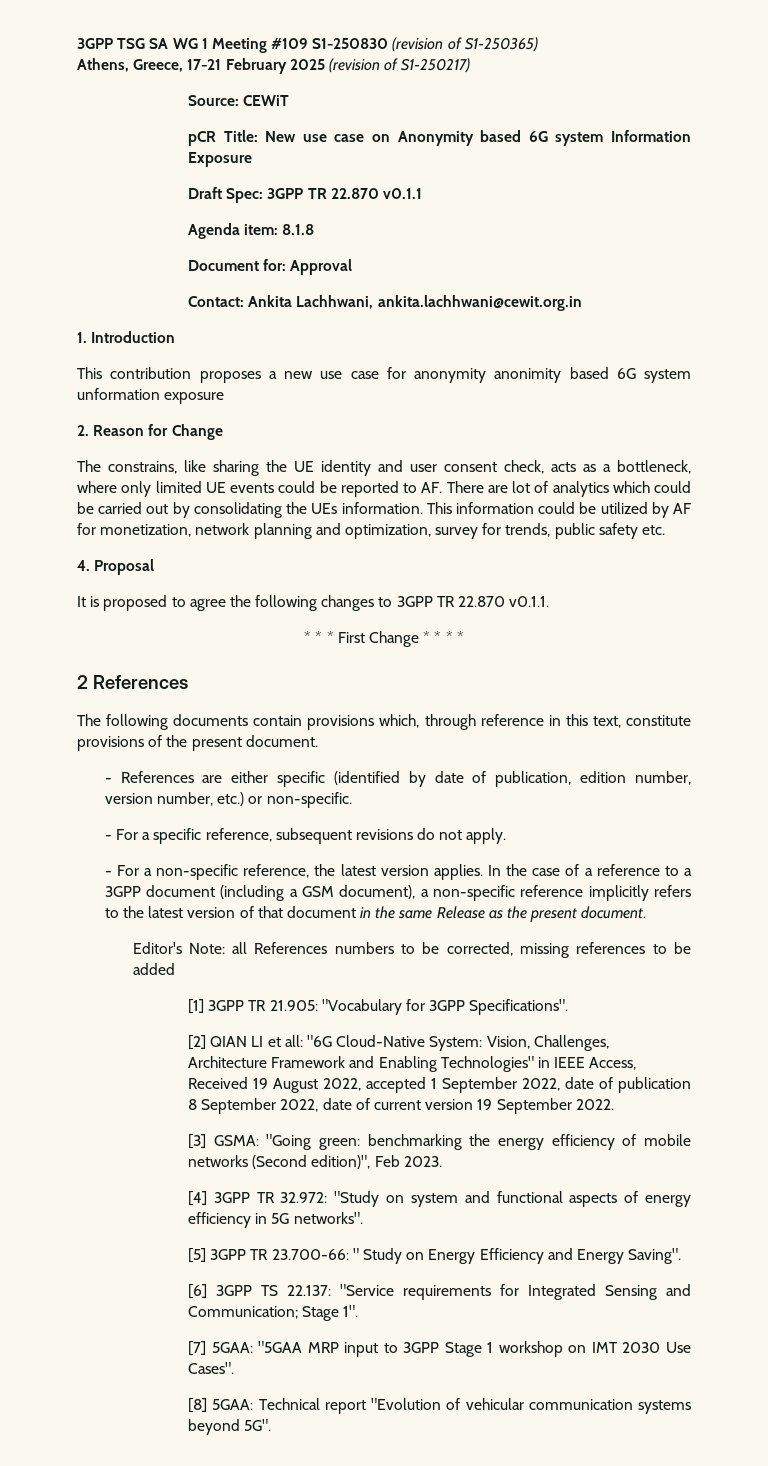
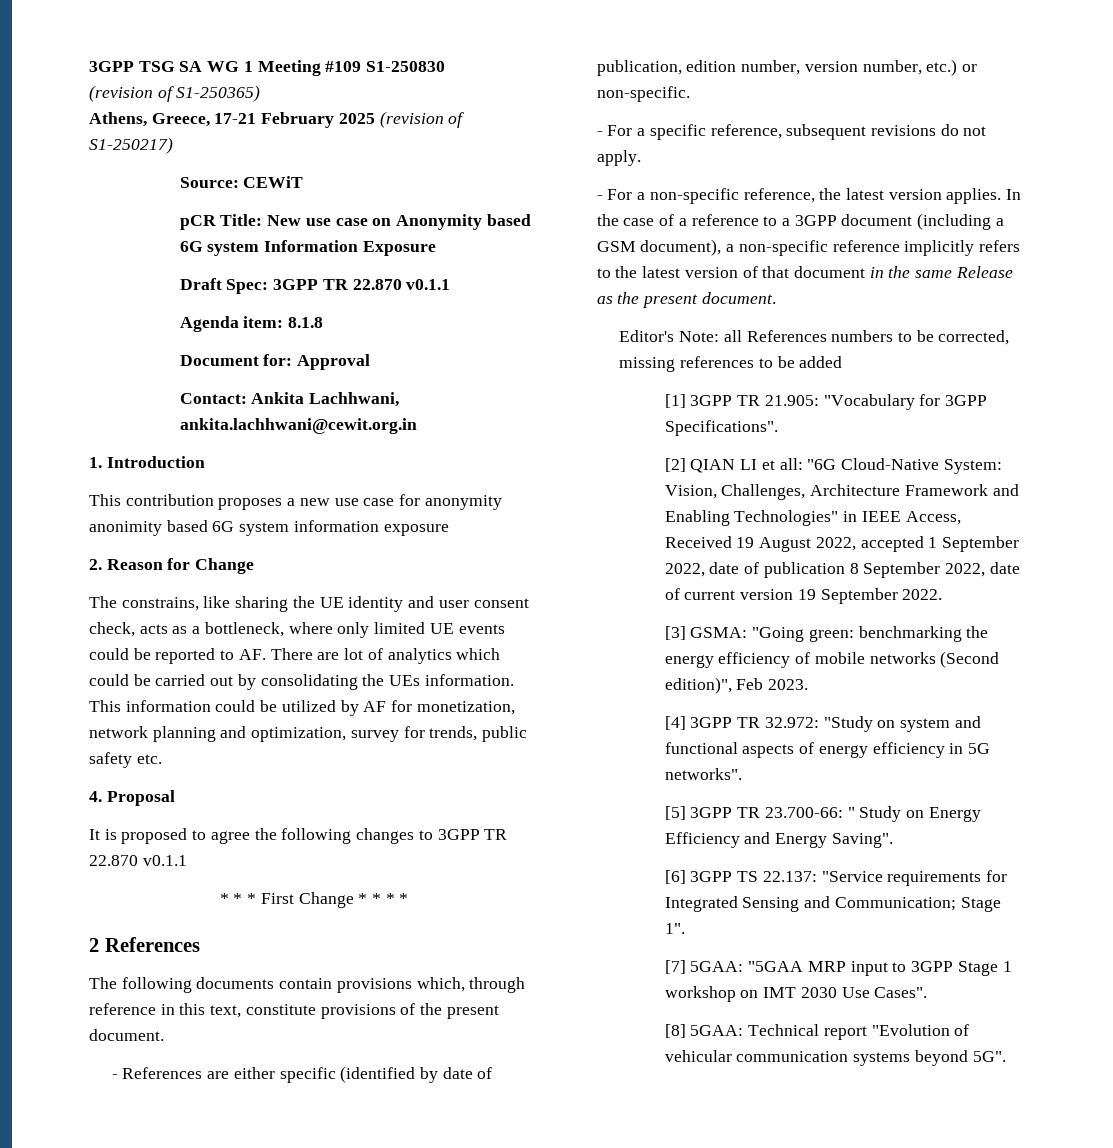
(389, 43) none -> (446, 66) //
[77,388,160,400] unformation -> [293,520,379,532] information
[509,596,550,607] v0.1.1. -> [142,855,187,866] v0.1.1

